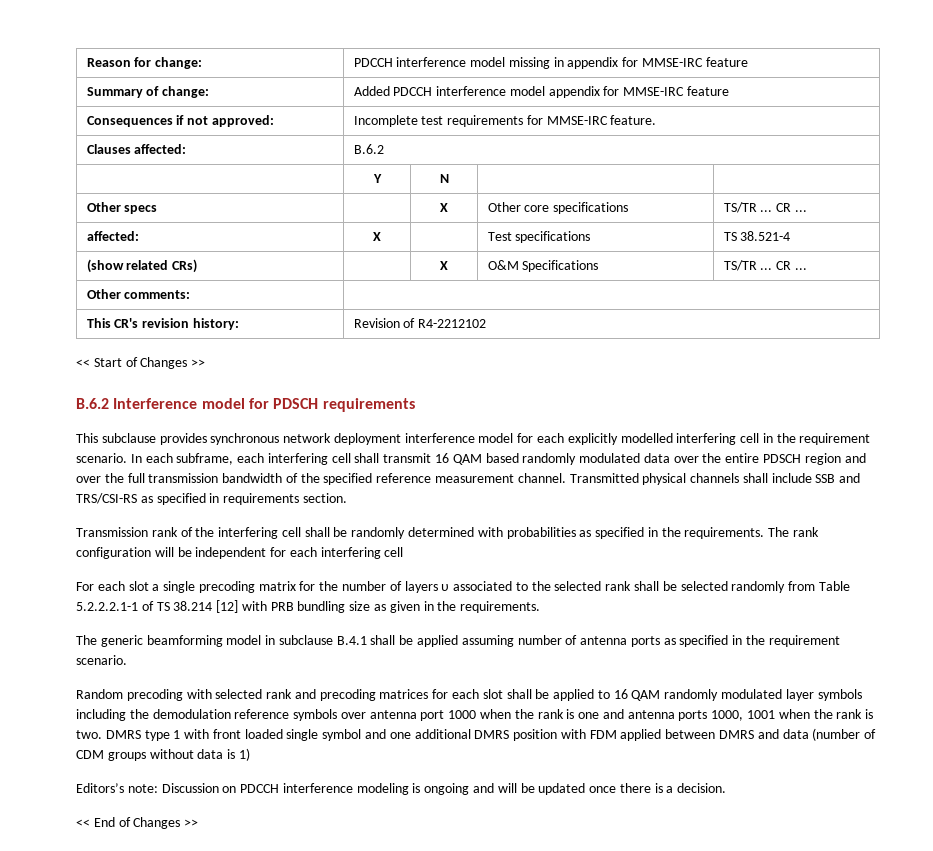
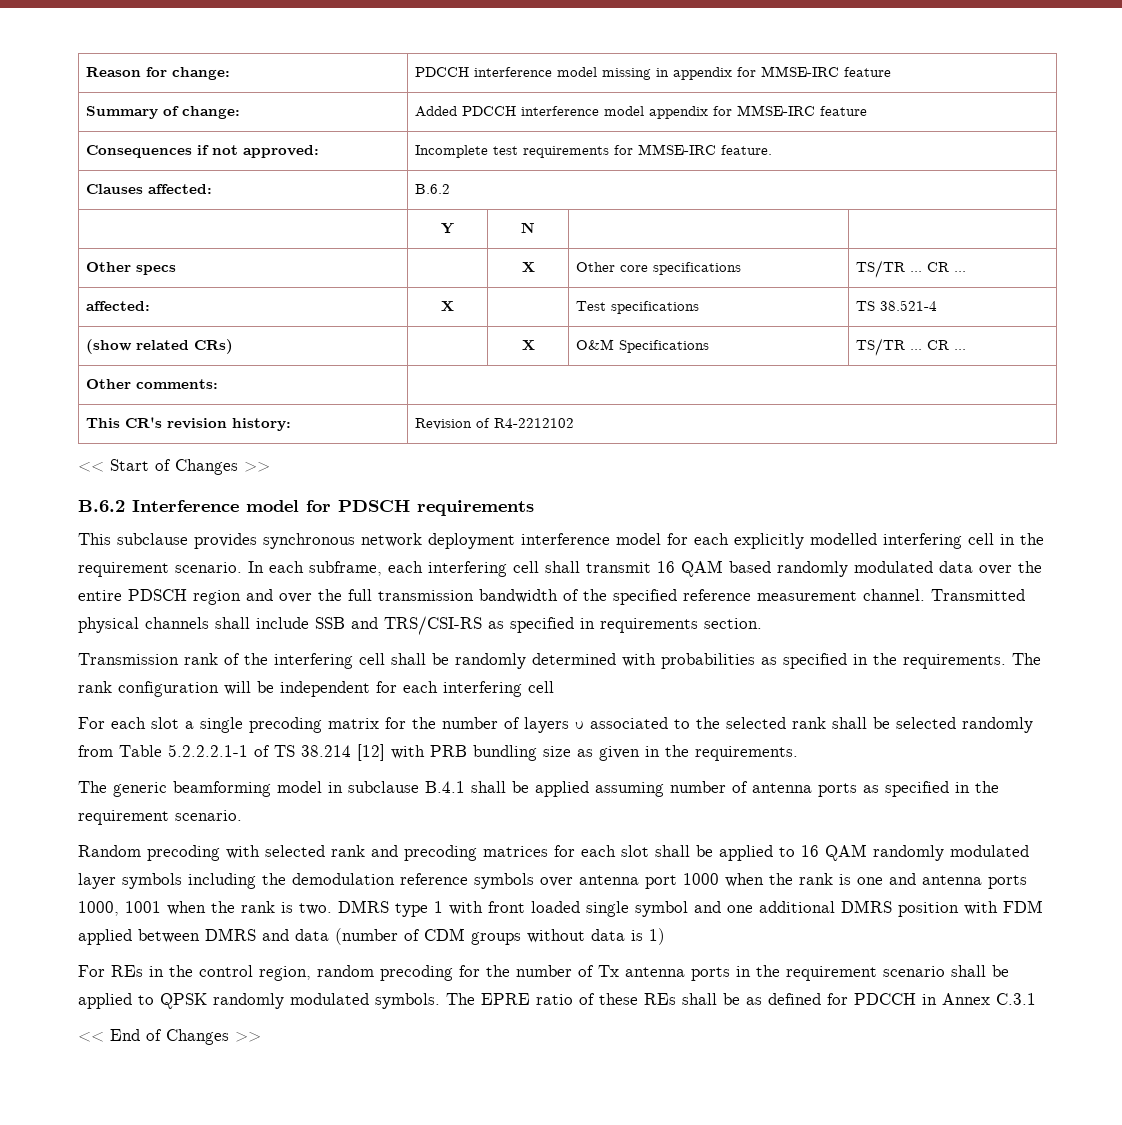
[76,783,727,795] Editors’s note: Discussion on PDCCH interference modeling is ongoing and will be updated once there is a decision. -> [78,965,1009,981] [78,993,1036,1009] For REs in the control region, random precoding for the number of Tx antenna ports in the requirement scenario shall be applied to QPSK randomly modulated symbols. The EPRE ratio of these REs shall be as defined for PDCCH in Annex C.3.1

